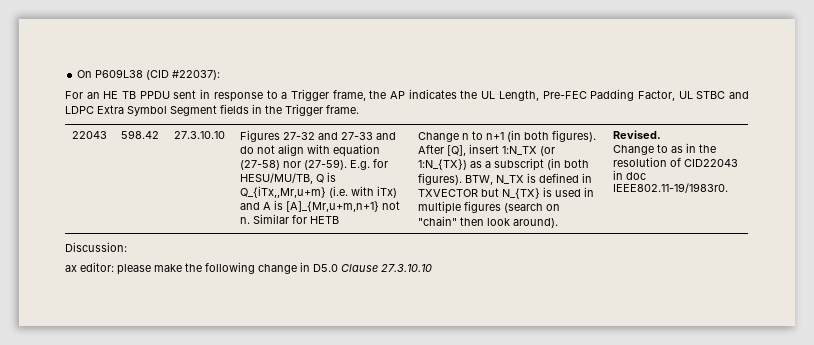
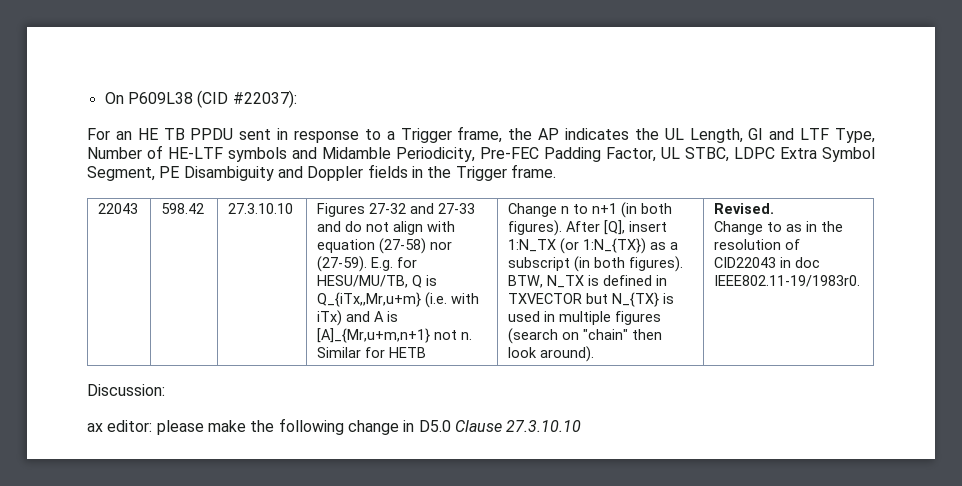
(539, 95) none -> [748,128,875,143] [87,145,475,162] GI and LTF Type, Number of HE-LTF symbols and Midamble Periodicity,
[696,91,749,99] STBC and -> [685,147,729,162] STBC,
[170,105,217,116] Segment -> [87,166,364,181] Segment, PE Disambiguity and Doppler

